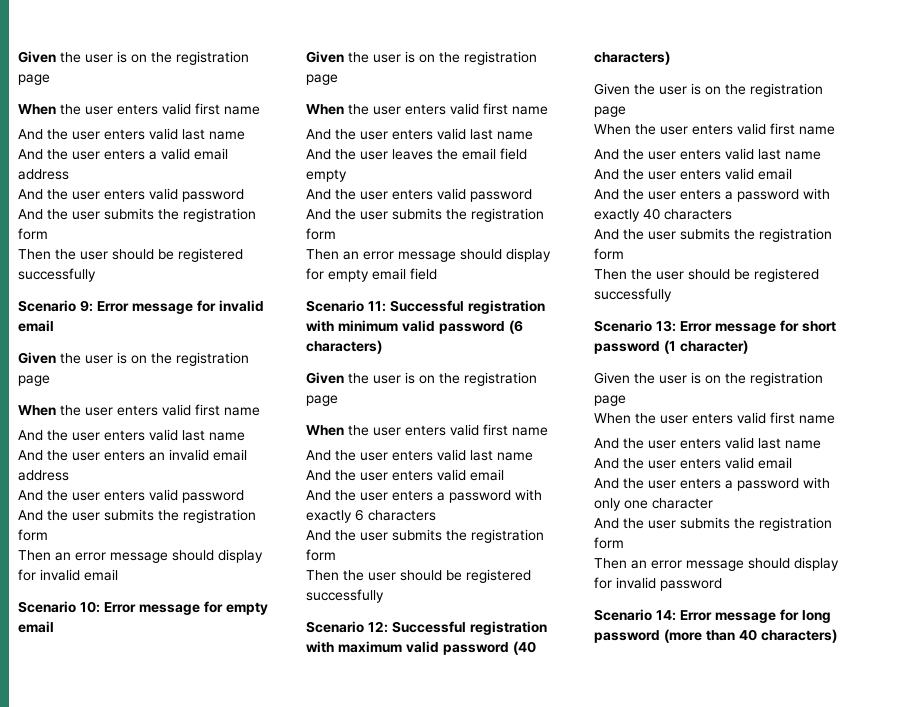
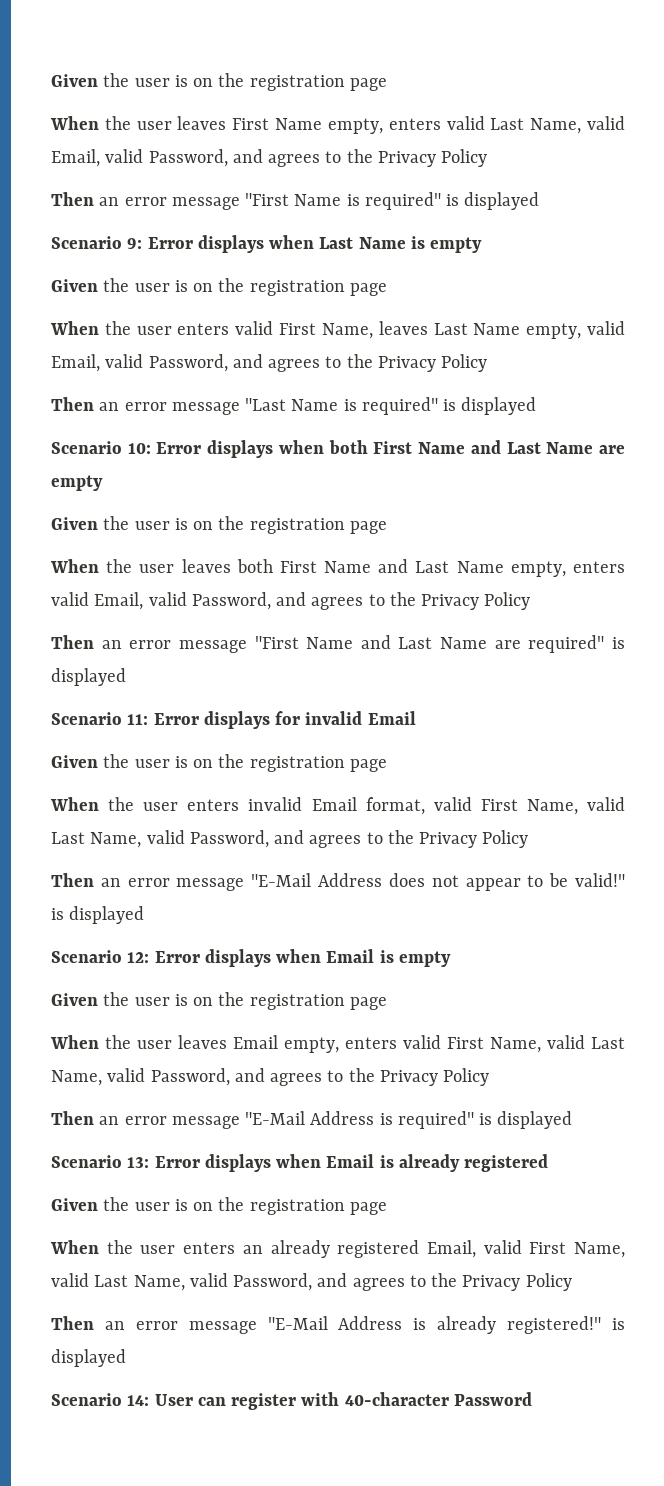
[117,103,260,115] [18,128,245,140] [18,148,228,160] [18,169,69,180] [18,188,244,202] [18,208,256,222] [18,228,48,240] [18,248,243,262] [18,268,96,282] [18,300,264,314] [18,320,54,332] enters valid first name // And the user enters valid last name // And the user enters a valid email address // And the user enters valid password // And the user submits the registration form // Then the user should be registered successfully // Scenario 9: Error message for invalid email -> [177,116,626,134] [51,149,488,167] [51,192,540,210] [51,235,483,253] leaves First Name empty, enters valid Last Name, valid Email, valid Password, and agrees to the Privacy Policy // Then an error message "First Name is required" is displayed // Scenario 9: Error displays when Last Name is empty
[195,404,260,416] [18,429,245,441] [18,449,247,461] [18,470,69,481] [18,489,244,503] [18,509,256,523] [18,529,48,541] [18,549,263,563] [18,569,118,581] [18,601,268,615] [18,621,54,633] first name // And the user enters valid last name // And the user enters an invalid email address // And the user enters valid password // And the user submits the registration form // Then an error message should display for invalid email // Scenario 10: Error message for empty email -> [279,321,626,339] [51,354,488,372] [51,397,537,415] [51,440,626,458] [51,475,103,491] [51,516,387,534] [50,559,625,577] [51,592,531,610] [51,635,625,653] [51,668,126,686] [51,711,416,729] First Name, leaves Last Name empty, valid Email, valid Password, and agrees to the Privacy Policy // Then an error message "Last Name is required" is displayed // Scenario 10: Error displays when both First Name and Last Name are empty // Given the user is on the registration page // When the user leaves both First Name and Last Name empty, enters valid Email, valid Password, and agrees to the Privacy Policy // Then an error message "First Name and Last Name are required" is displayed // Scenario 11: Error displays for invalid Email
[450,103,548,115] [306,128,533,140] [306,148,527,160] [306,169,347,182] [306,188,532,202] [306,208,544,222] [306,228,336,240] [306,248,551,262] [306,268,437,282] [306,300,545,314] [306,320,523,334] [306,340,382,354] valid first name // And the user enters valid last name // And the user leaves the email field empty // And the user enters valid password // And the user submits the registration form // Then an error message should display for empty email field // Scenario 11: Successful registration with minimum valid password (6 characters) -> [248,797,626,815] [51,830,529,848] [51,873,625,891] [51,906,145,924] [51,949,451,967] [51,992,387,1010] [50,1035,625,1053] [51,1068,490,1086] [51,1111,573,1129] [51,1154,549,1172] invalid Email format, valid First Name, valid Last Name, valid Password, and agrees to the Privacy Policy // Then an error message "E-Mail Address does not appear to be valid!" is displayed // Scenario 12: Error displays when Email is empty // Given the user is on the registration page // When the user leaves Email empty, enters valid First Name, valid Last Name, valid Password, and agrees to the Privacy Policy // Then an error message "E-Mail Address is required" is displayed // Scenario 13: Error displays when Email is already registered
[450,424,548,436] [306,449,533,461] [306,469,504,481] [306,489,542,503] [306,509,436,523] [306,529,544,543] [306,549,336,561] [306,569,531,583] [306,589,384,603] [306,621,547,635] [306,641,536,655] [594,51,670,65] [594,83,823,97] [594,106,626,117] [594,123,835,135] [594,148,821,160] [594,168,792,180] [594,188,830,202] [594,208,732,222] [594,228,832,242] [594,248,624,260] [594,268,819,282] [594,288,672,302] [594,320,836,334] [594,340,748,354] [594,372,823,386] [594,395,626,406] [594,412,835,424] [594,437,821,449] [594,457,792,469] [594,477,830,491] [594,498,713,511] [594,517,832,531] [594,537,624,549] [594,557,839,571] [594,577,722,591] [594,609,831,623] [594,629,837,643] valid first name // And the user enters valid last name // And the user enters valid email // And the user enters a password with exactly 6 characters // And the user submits the registration form // Then the user should be registered successfully // Scenario 12: Successful registration with maximum valid password (40 characters) // Given the user is on the registration page // When the user enters valid first name // And the user enters valid last name // And the user enters valid email // And the user enters a password with exactly 40 characters // And the user submits the registration form // Then the user should be registered successfully // Scenario 13: Error message for short password (1 character) // Given the user is on the registration page // When the user enters valid first name // And the user enters valid last name // And the user enters valid email // And the user enters a password with only one character // And the user submits the registration form // Then an error message should display for invalid password // Scenario 14: Error message for long password (more than 40 characters) -> [242,1240,625,1258] [51,1273,572,1291] [51,1316,626,1334] [51,1349,126,1367] [51,1392,532,1410] an already registered Email, valid First Name, valid Last Name, valid Password, and agrees to the Privacy Policy // Then an error message "E-Mail Address is already registered!" is displayed // Scenario 14: User can register with 40-character Password

